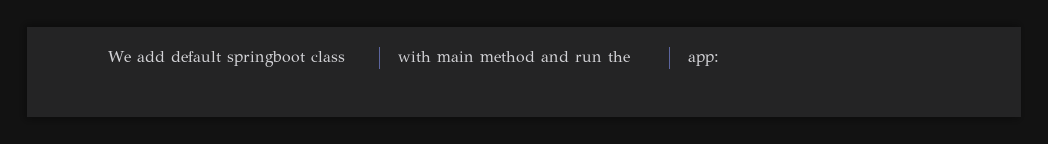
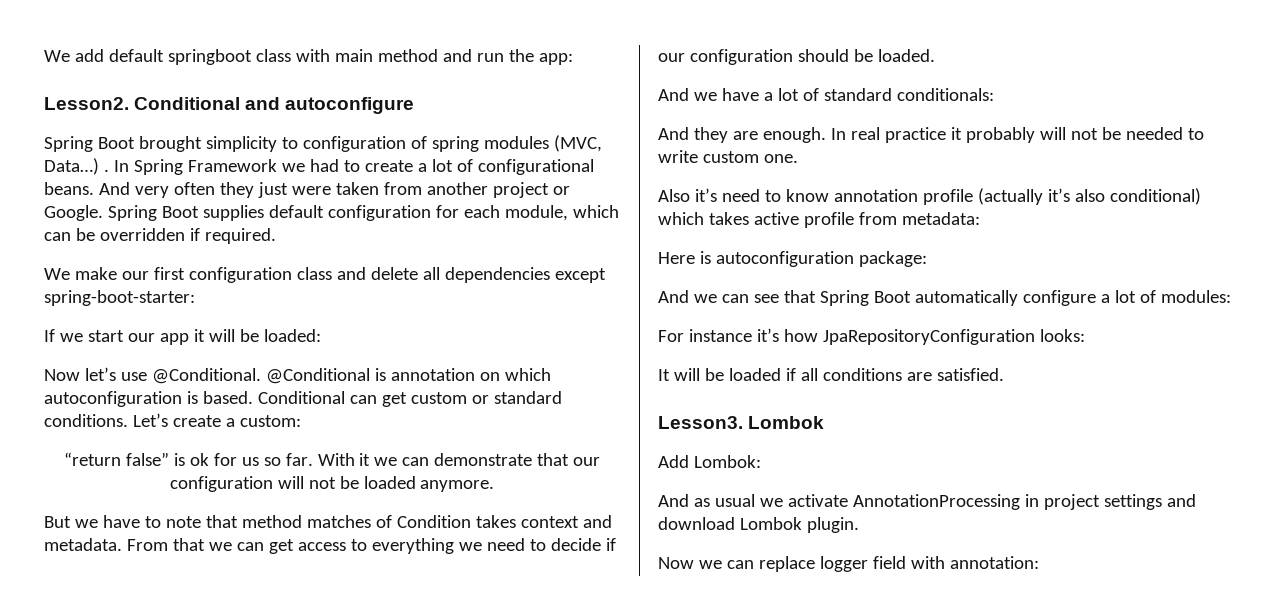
(719, 60) none -> [44,97,415,114] [44,135,602,152] [44,158,594,175] [44,182,570,198] [44,205,619,221] [44,228,276,244] [44,267,606,283] [44,290,195,306] [44,329,321,345] [44,367,551,384] [44,391,562,407] [44,413,301,427] [63,452,601,466] [169,476,495,492] [44,515,612,528] [44,538,616,554] [658,49,935,65] [658,88,994,101] [658,127,1204,143] [658,150,798,163] [658,188,1201,205] [658,212,980,228] [658,251,927,267] [658,290,1231,306] [658,328,1085,345] [658,368,1004,381] [658,416,825,429] [658,455,761,468] [658,494,1196,510] [658,517,859,533] [658,556,1039,572] // Lesson2. Conditional and autoconfigure // Spring Boot brought simplicity to configuration of spring modules (MVC, Data…) . In Spring Framework we had to create a lot of configurational beans. And very often they just were taken from another project or Google. Spring Boot supplies default configuration for each module, which can be overridden if required. // We make our first configuration class and delete all dependencies except spring-boot-starter: // If we start our app it will be loaded: // Now let’s use @Conditional. @Conditional is annotation on which autoconfiguration is based. Conditional can get custom or standard conditions. Let’s create a custom: // “return false” is ok for us so far. With it we can demonstrate that our configuration will not be loaded anymore. // But we have to note that method matches of Condition takes context and metadata. From that we can get access to everything we need to decide if our configuration should be loaded. // And we have a lot of standard conditionals: // And they are enough. In real practice it probably will not be needed to write custom one. // Also it’s need to know annotation profile (actually it’s also conditional) which takes active profile from metadata: // Here is autoconfiguration package: // And we can see that Spring Boot automatically configure a lot of modules: // For instance it’s how JpaRepositoryConfiguration looks: // It will be loaded if all conditions are satisfied. // Lesson3. Lombok // Add Lombok: // And as usual we activate AnnotationProcessing in project settings and download Lombok plugin. // Now we can replace logger field with annotation:

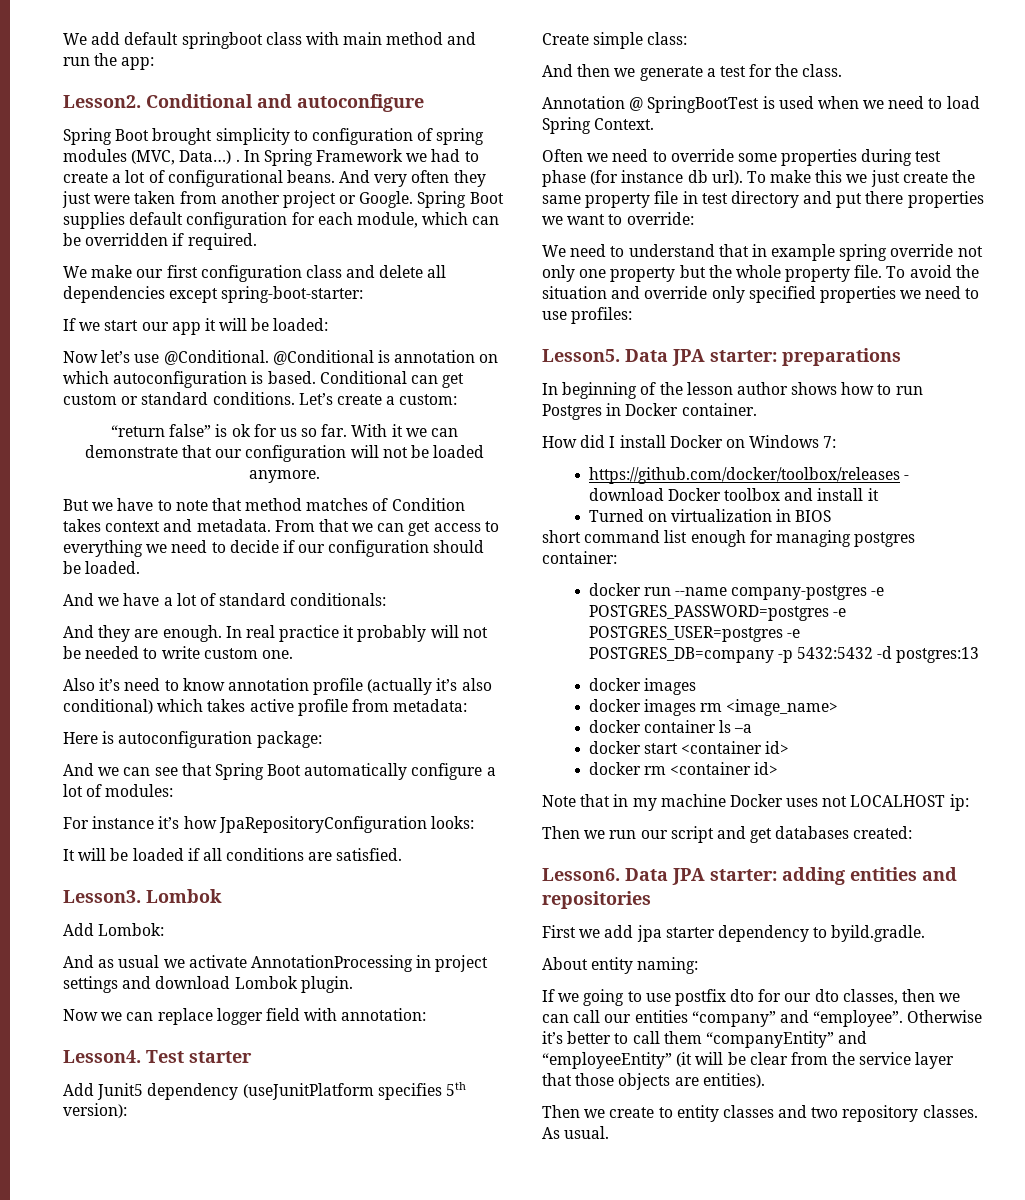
(1039, 562) none -> [63,1050,252,1063] [63,1082,466,1100] [63,1103,127,1118] [542,32,688,49] [542,64,843,81] [542,96,980,113] [542,117,655,134] [542,149,942,166] [542,170,976,187] [542,191,984,208] [542,212,694,225] [542,244,983,261] [542,265,979,282] [542,286,980,303] [542,307,633,324] [542,348,901,366] [542,382,923,399] [542,403,757,420] [542,435,837,448] [588,467,909,484] [588,488,879,501] [588,509,832,522] [542,530,916,547] [542,551,617,564] [588,583,885,600] [588,605,846,621] [588,626,800,642] [588,646,980,663] [588,678,696,695] [588,699,839,716] [588,720,753,733] [588,741,790,754] [588,762,779,775] [542,794,969,811] [542,826,913,843] [542,867,957,885] [542,891,651,909] [542,925,926,942] [542,957,699,974] [542,989,961,1006] [542,1010,983,1027] [542,1031,868,1048] [542,1052,955,1069] [542,1073,765,1090] [542,1105,978,1122] [542,1126,610,1139] // Lesson4. Test starter // Add Junit5 dependency (useJunitPlatform specifies 5th version): // Create simple class: // And then we generate a test for the class. // Annotation @ SpringBootTest is used when we need to load Spring Context. // Often we need to override some properties during test phase (for instance db url). To make this we just create the same property file in test directory and put there properties we want to override: // We need to understand that in example spring override not only one property but the whole property file. To avoid the situation and override only specified properties we need to use profiles: // Lesson5. Data JPA starter: preparations // In beginning of the lesson author shows how to run Postgres in Docker container. // How did I install Docker on Windows 7: // https://github.com/docker/toolbox/releases - download Docker toolbox and install it // Turned on virtualization in BIOS // short command list enough for managing postgres container: // docker run --name company-postgres -e POSTGRES_PASSWORD=postgres -e POSTGRES_USER=postgres -e POSTGRES_DB=company -p 5432:5432 -d postgres:13 // docker images // docker images rm <image_name> // docker container ls –a // docker start <container id> // docker rm <container id> // Note that in my machine Docker uses not LOCALHOST ip: // Then we run our script and get databases created: // Lesson6. Data JPA starter: adding entities and repositories // First we add jpa starter dependency to byild.gradle. // About entity naming: // If we going to use postfix dto for our dto classes, then we can call our entities “company” and “employee”. Otherwise it’s better to call them “companyEntity” and “employeeEntity” (it will be clear from the service layer that those objects are entities). // Then we create to entity classes and two repository classes. As usual.

